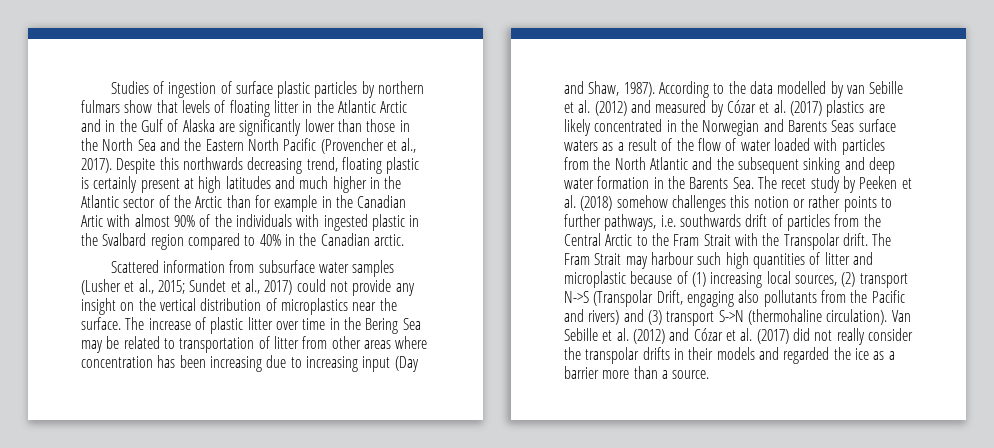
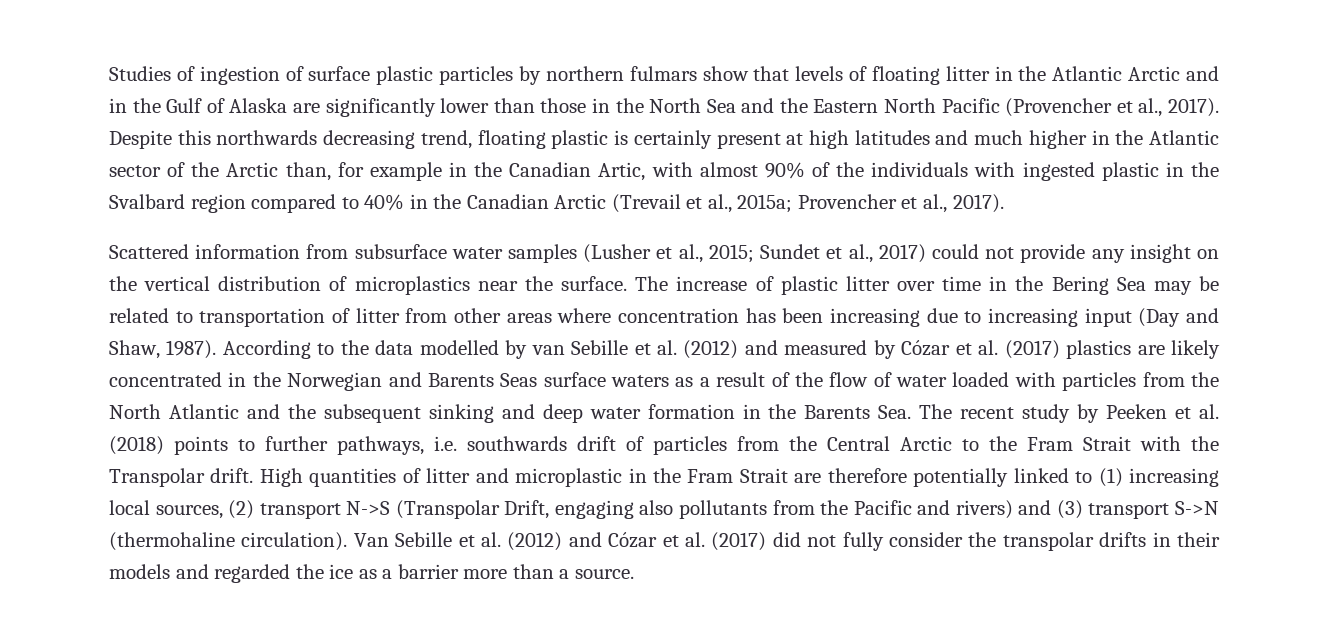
[226,195,251,208] than -> [285,162,331,181] than,
[81,215,103,227] Artic -> [598,162,646,181] Artic,
[373,234,404,246] arctic. -> [554,194,1004,213] Arctic (Trevail et al., 2015a; Provencher et al., 2017).
[781,178,807,189] recet -> [960,407,1015,419] recent
[616,195,841,212] somehow challenges this notion or rather -> (164, 445) none
[872,233,892,246] [564,252,749,269] The Fram Strait may harbour such high -> [259,468,303,487] High
[630,271,688,284] because of -> [628,468,1093,487] in the Fram Strait are therefore potentially linked to
[836,328,865,345] really -> [842,532,884,551] fully

